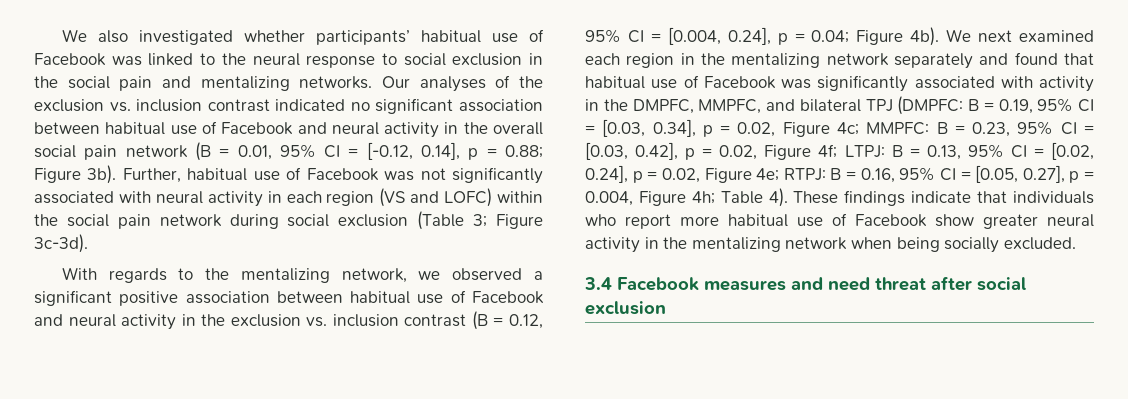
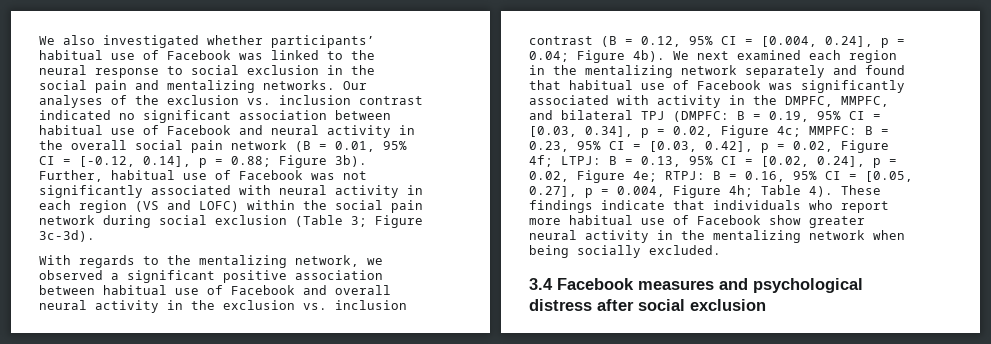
(63, 320) none -> [335,285,391,295] overall
[828,277,926,291] need threat -> [753,278,863,293] [529,299,592,311] psychological distress

